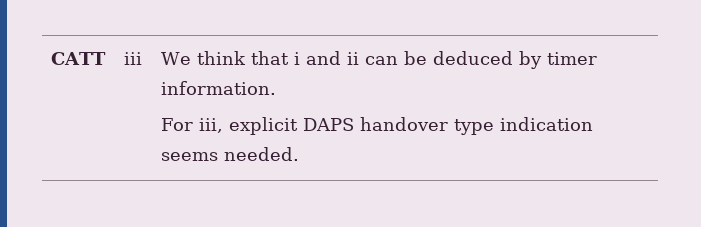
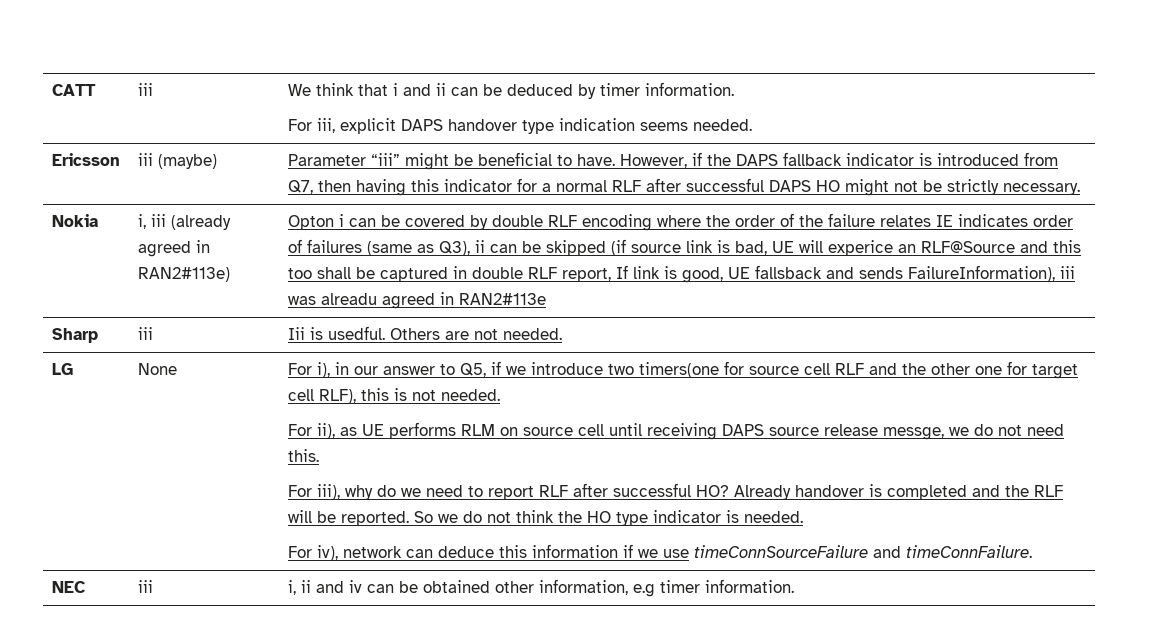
(300, 154) none -> [51,153,120,166] [137,153,217,169] [287,152,1058,170] [287,178,1080,196] [51,214,98,227] [137,214,231,230] [137,240,210,257] [137,267,230,282] [287,213,1073,231] [287,239,1081,256] [287,265,1075,283] [287,292,546,309] [51,328,98,343] [137,327,153,340] [287,326,562,340] [51,363,73,375] [137,363,177,375] [287,361,1078,379] [287,388,500,404] [287,422,1064,440] [287,449,319,462] [287,483,1063,500] [287,510,803,526] [287,544,1032,561] [51,581,86,593] [137,580,153,593] [287,579,794,597] // Ericsson | iii (maybe) | Parameter “iii” might be beneficial to have. However, if the DAPS fallback indicator is introduced from Q7, then having this indicator for a normal RLF after successful DAPS HO might not be strictly necessary. // Nokia | i, iii (already agreed in RAN2#113e) | Opton i can be covered by double RLF encoding where the order of the failure relates IE indicates order of failures (same as Q3), ii can be skipped (if source link is bad, UE will experice an RLF@Source and this too shall be captured in double RLF report, If link is good, UE fallsback and sends FailureInformation), iii was alreadu agreed in RAN2#113e // Sharp | iii | Iii is usedful. Others are not needed. // LG | None | For i), in our answer to Q5, if we introduce two timers(one for source cell RLF and the other one for target cell RLF), this is not needed. // For ii), as UE performs RLM on source cell until receiving DAPS source release messge, we do not need this. // For iii), why do we need to report RLF after successful HO? Already handover is completed and the RLF will be reported. So we do not think the HO type indicator is needed. // For iv), network can deduce this information if we use timeConnSourceFailure and timeConnFailure. // NEC | iii | i, ii and iv can be obtained other information, e.g timer information.

